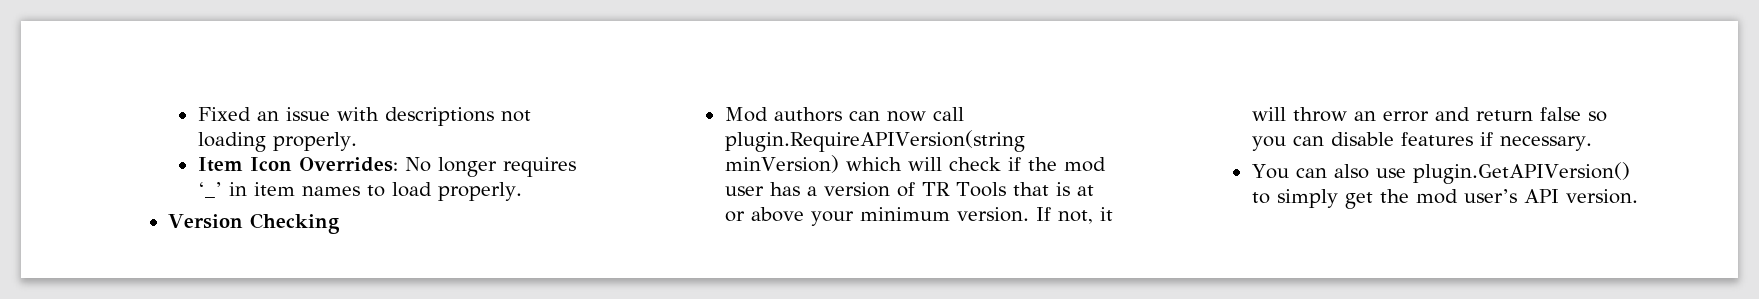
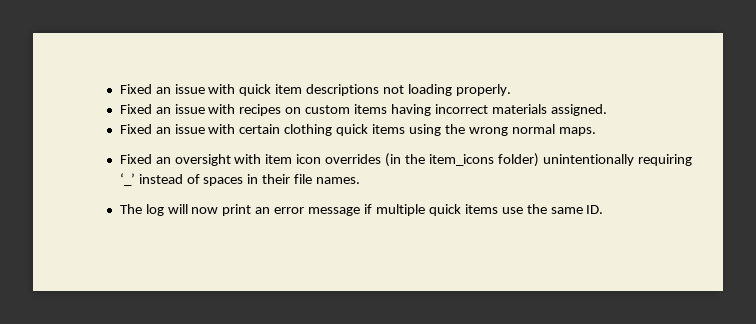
[197,107,379,121] Fixed an issue with -> [119,84,303,96] Fixed an issue with quick item
[197,157,576,177] [197,182,522,201] [168,213,341,234] [724,107,964,122] [724,130,1025,152] [724,155,1106,173] [724,182,1094,197] [724,207,1113,226] [1251,107,1607,122] [1251,132,1592,151] [1251,162,1630,184] [1251,189,1638,209] Item Icon Overrides: No longer requires ‘_’ in item names to load properly. // Version Checking // Mod authors can now call plugin.RequireAPIVersion(string minVersion) which will check if the mod user has a version of TR Tools that is at or above your minimum version. If not, it will throw an error and return false so you can disable features if necessary. // You can also use plugin.GetAPIVersion() to simply get the mod user’s API version. -> [119,104,607,116] [119,124,596,136] [119,153,692,167] [119,173,361,186] [119,204,604,216] Fixed an issue with recipes on custom items having incorrect materials assigned. // Fixed an issue with certain clothing quick items using the wrong normal maps. // Fixed an oversight with item icon overrides (in the item_icons folder) unintentionally requiring ‘_’ instead of spaces in their file names. // The log will now print an error message if multiple quick items use the same ID.

